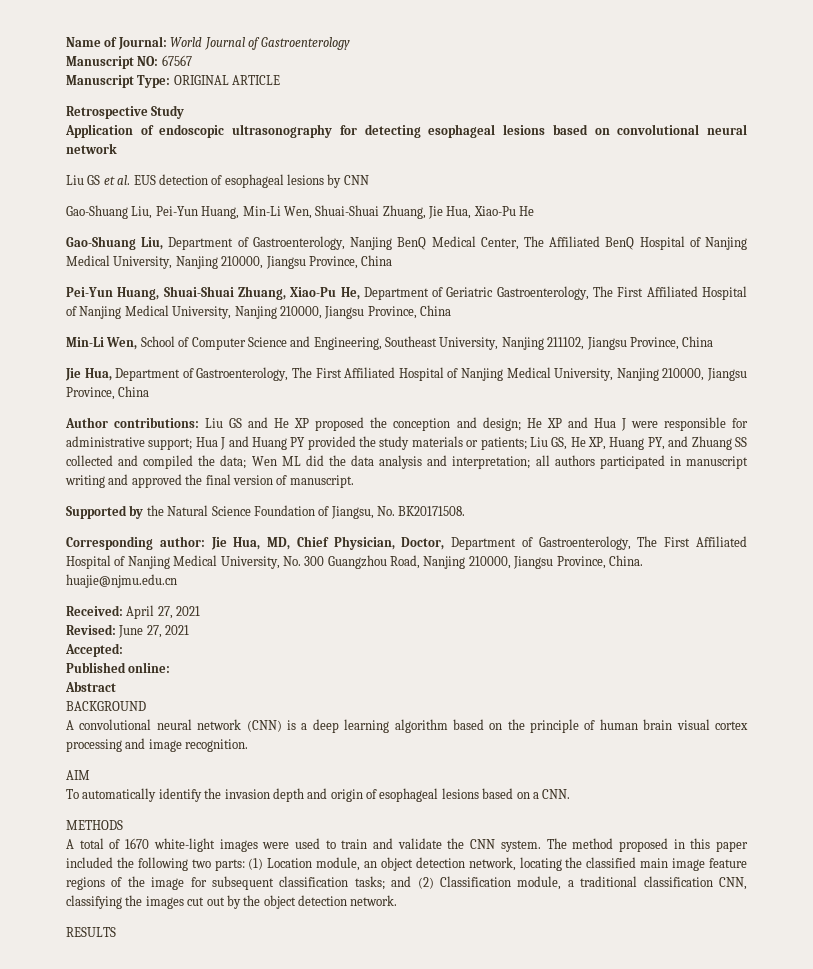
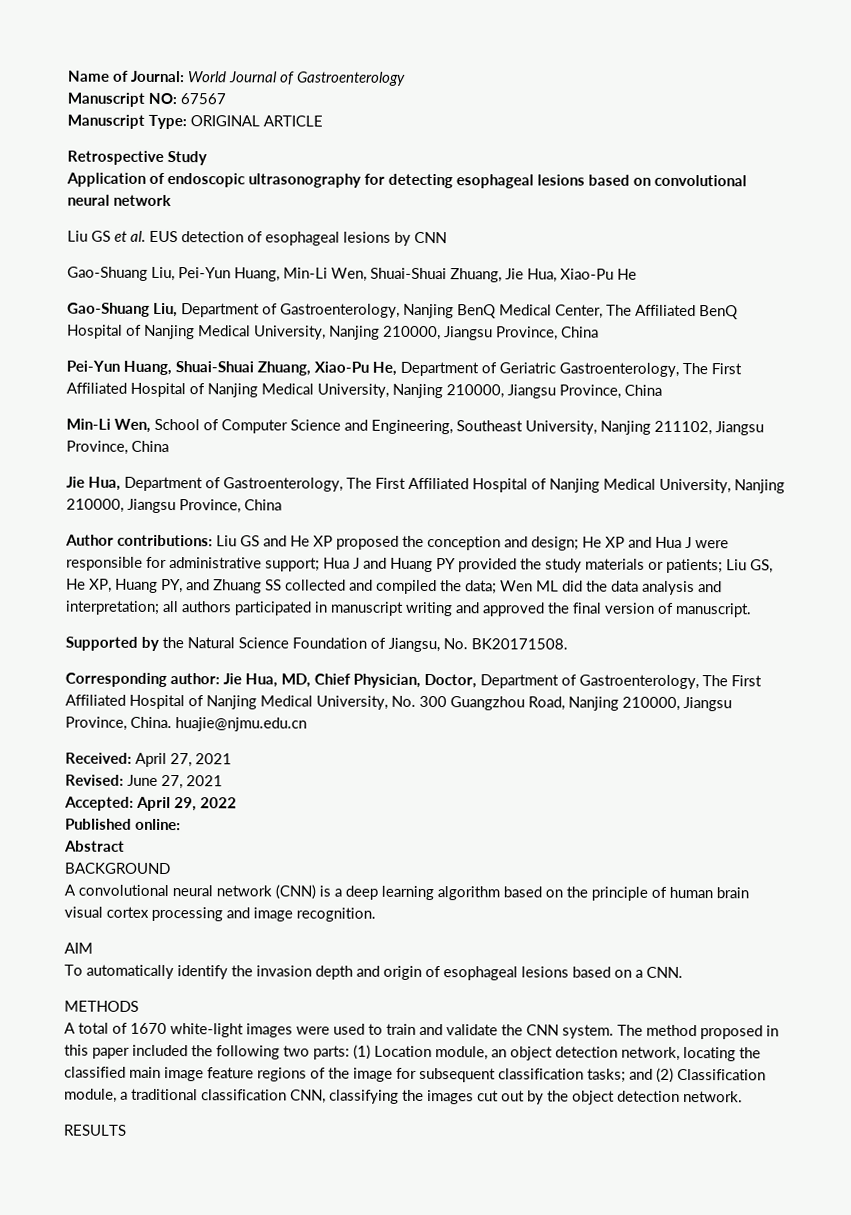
(123, 650) none -> [136,796,237,812] April 29, 2022

